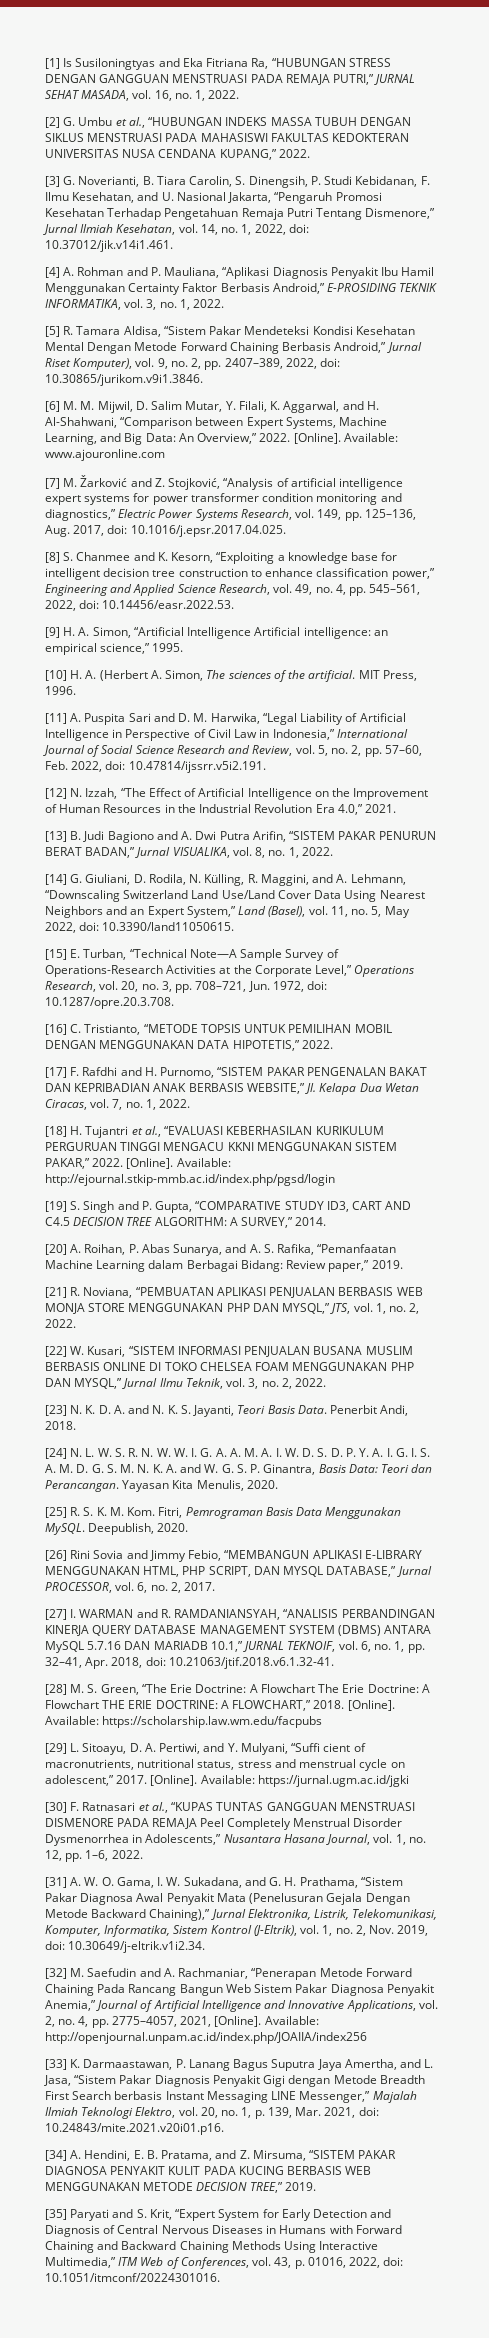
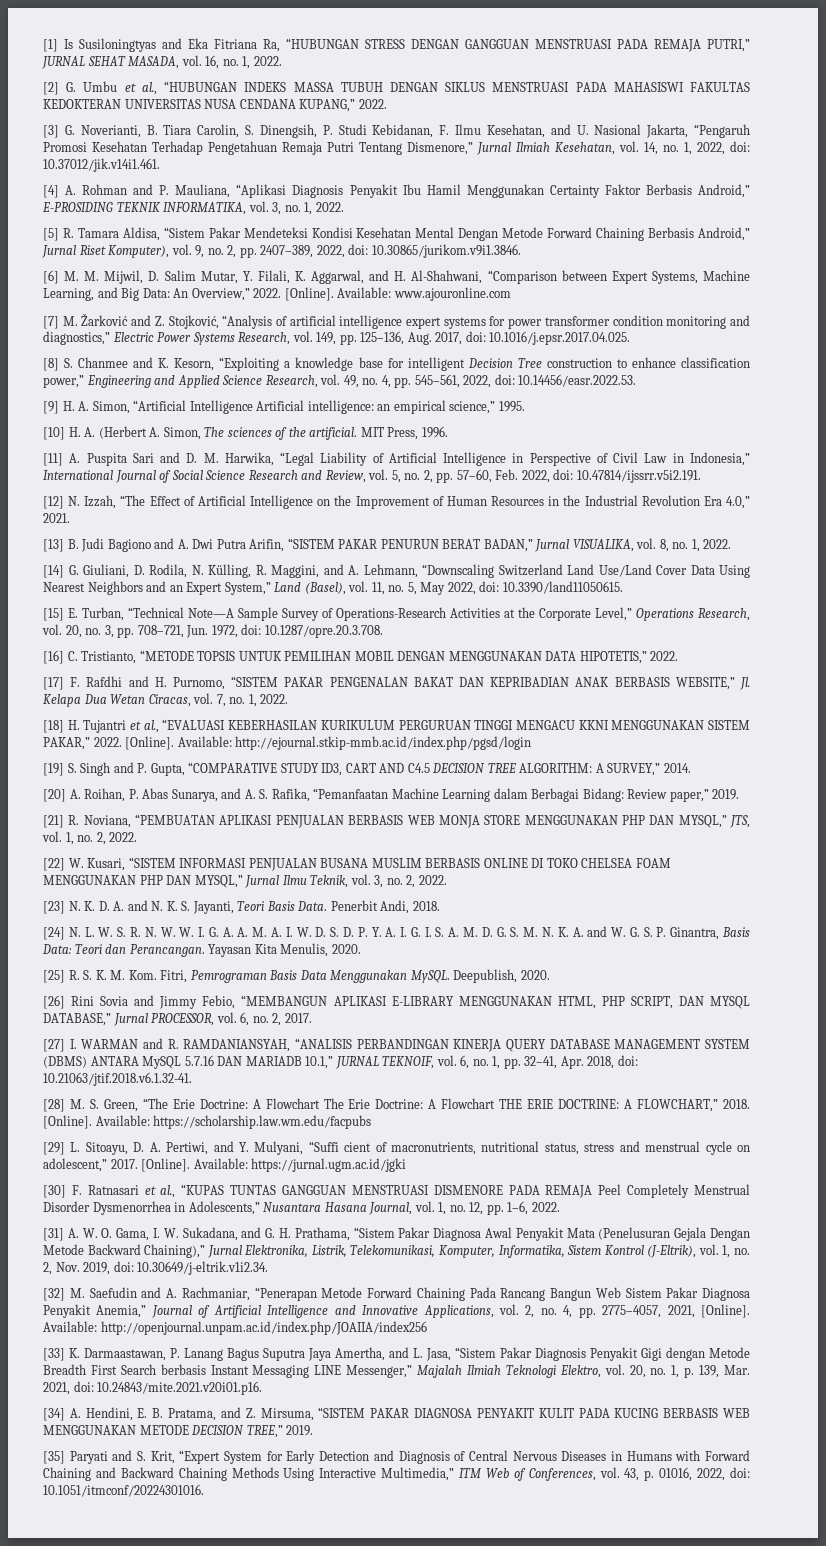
[103,568,176,577] decision tree -> [467,358,542,368] Decision Tree

